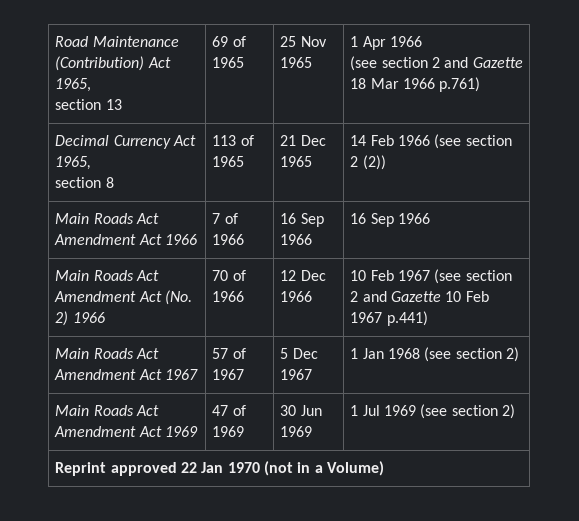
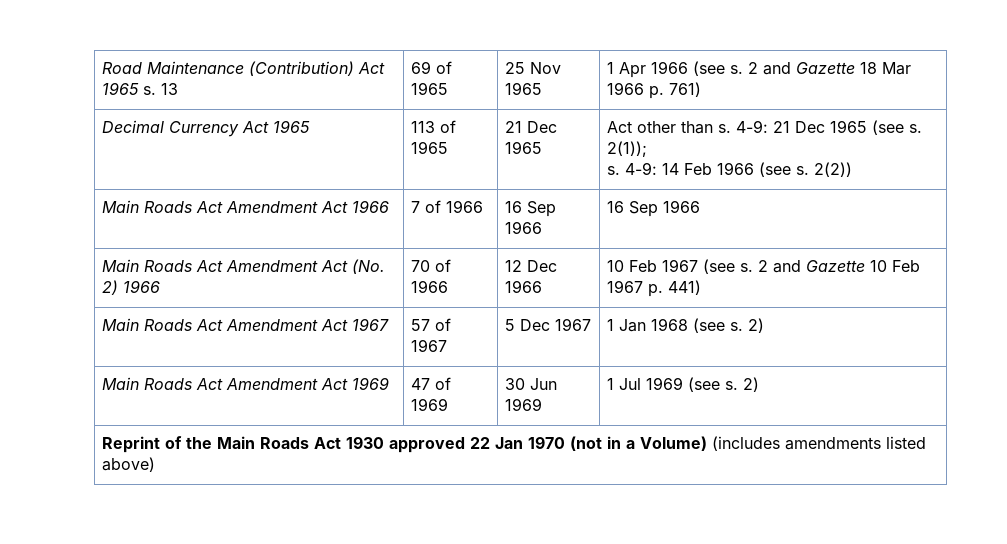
[55,78,92,92] [55,99,102,110] 1965, // section -> [102,82,157,95] 1965 s.
[350,56,428,71] // (see section -> [693,61,744,76] (see s.
[439,77,481,92] p.761) -> [649,82,702,99] p. 761)
[55,156,92,170] [55,177,114,188] 1965, // section 8 -> [273,120,311,133] 1965
(313, 161) none -> [607,120,923,135] [607,141,648,157] [607,162,658,175] Act other than s. 4-9: 21 Dec 1965 (see s. 2(1)); // s. 4-9:
[465,135,512,146] [350,155,386,170] section 2 (2)) -> [796,162,853,177] s. 2(2))
[465,270,512,281] section -> [740,263,754,272] s.
[386,311,428,326] p.441) -> [648,280,702,297] p. 441)
[455,348,502,359] section -> [730,322,744,331] s.
[451,405,498,416] section -> [725,381,739,390] s.
(107, 469) none -> [165,436,385,449] of the Main Roads Act 1930
(384, 468) none -> [712,436,927,451] [102,457,156,472] (includes amendments listed above)

